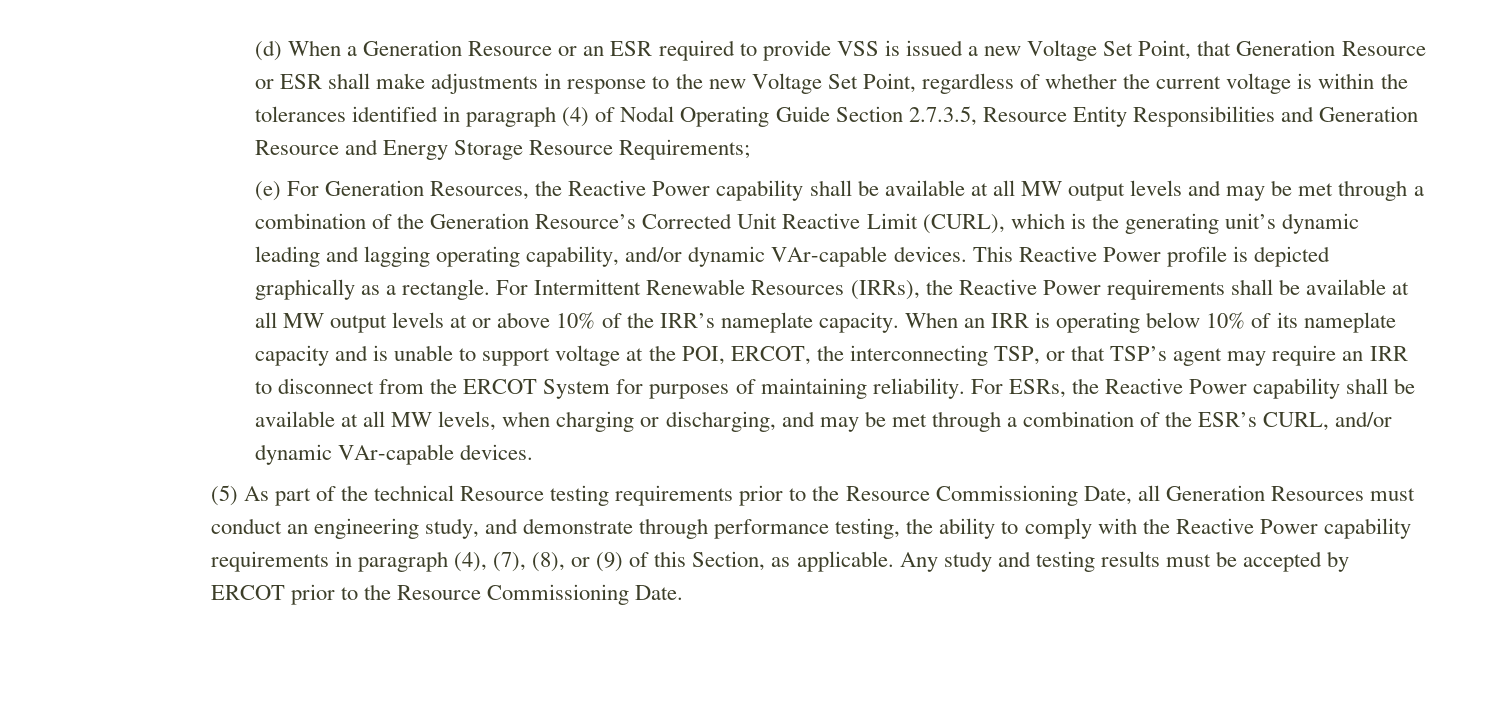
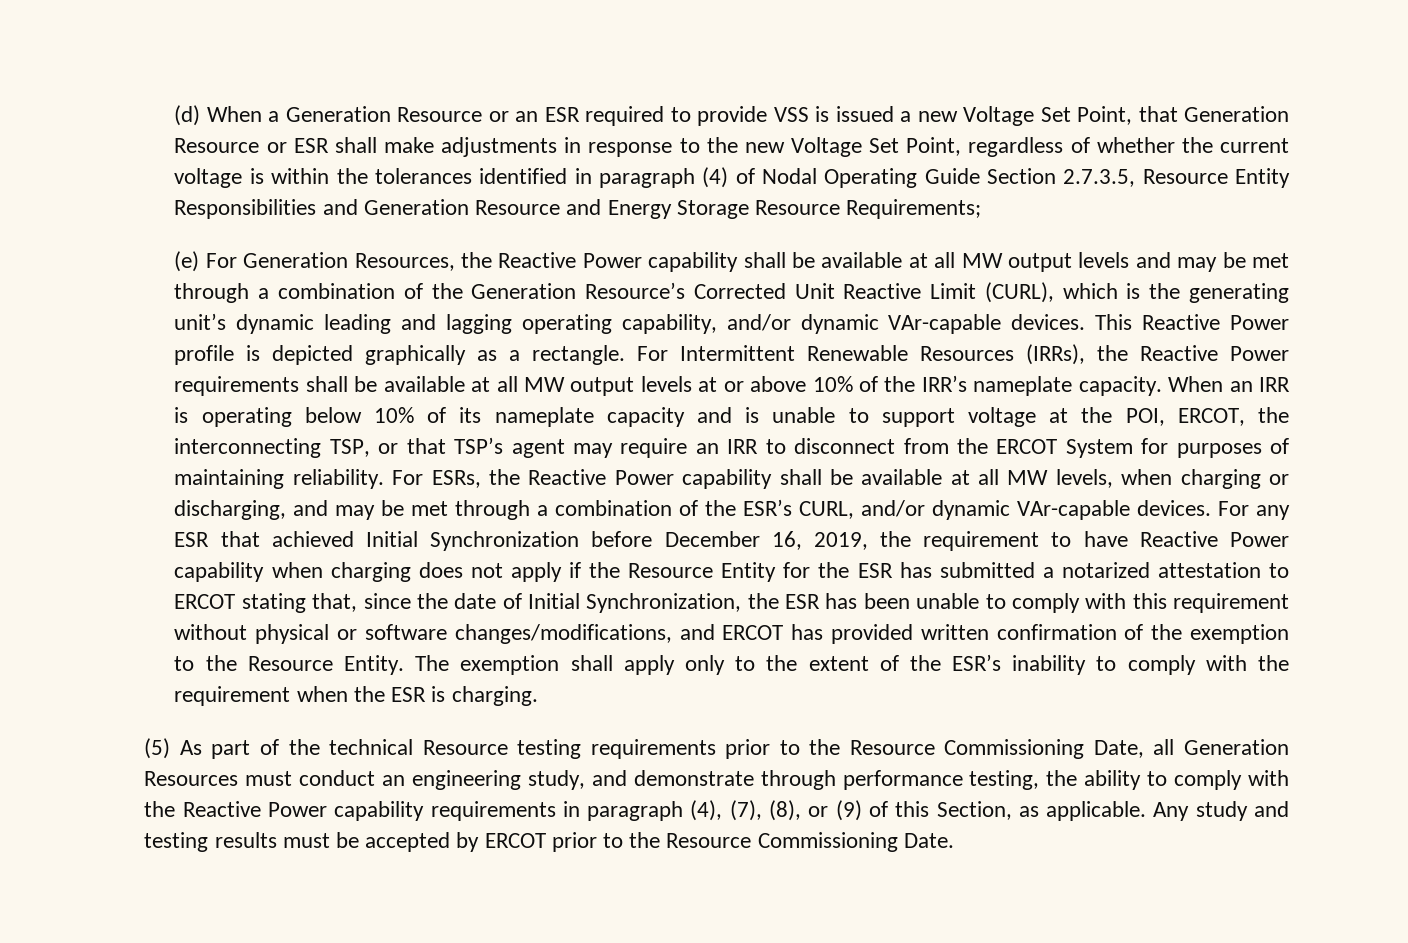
(534, 452) none -> [1218,501,1290,520] [174,531,1290,551] [174,562,1289,582] [174,593,1290,613] [174,624,1290,644] [174,654,1290,675] [174,686,538,706] For any ESR that achieved Initial Synchronization before December 16, 2019, the requirement to have Reactive Power capability when charging does not apply if the Resource Entity for the ESR has submitted a notarized attestation to ERCOT stating that, since the date of Initial Synchronization, the ESR has been unable to comply with this requirement without physical or software changes/modifications, and ERCOT has provided written confirmation of the exemption to the Resource Entity. The exemption shall apply only to the extent of the ESR’s inability to comply with the requirement when the ESR is charging.

